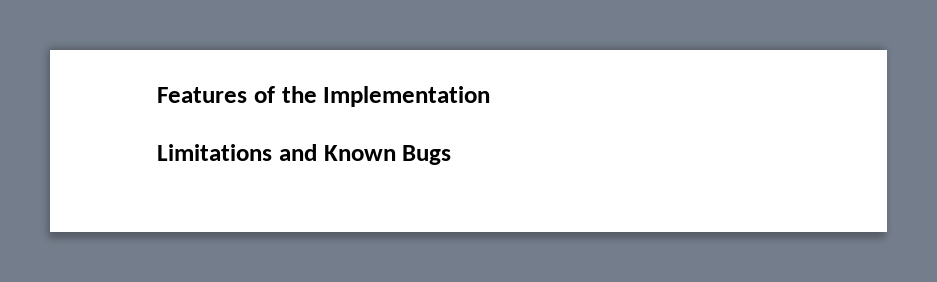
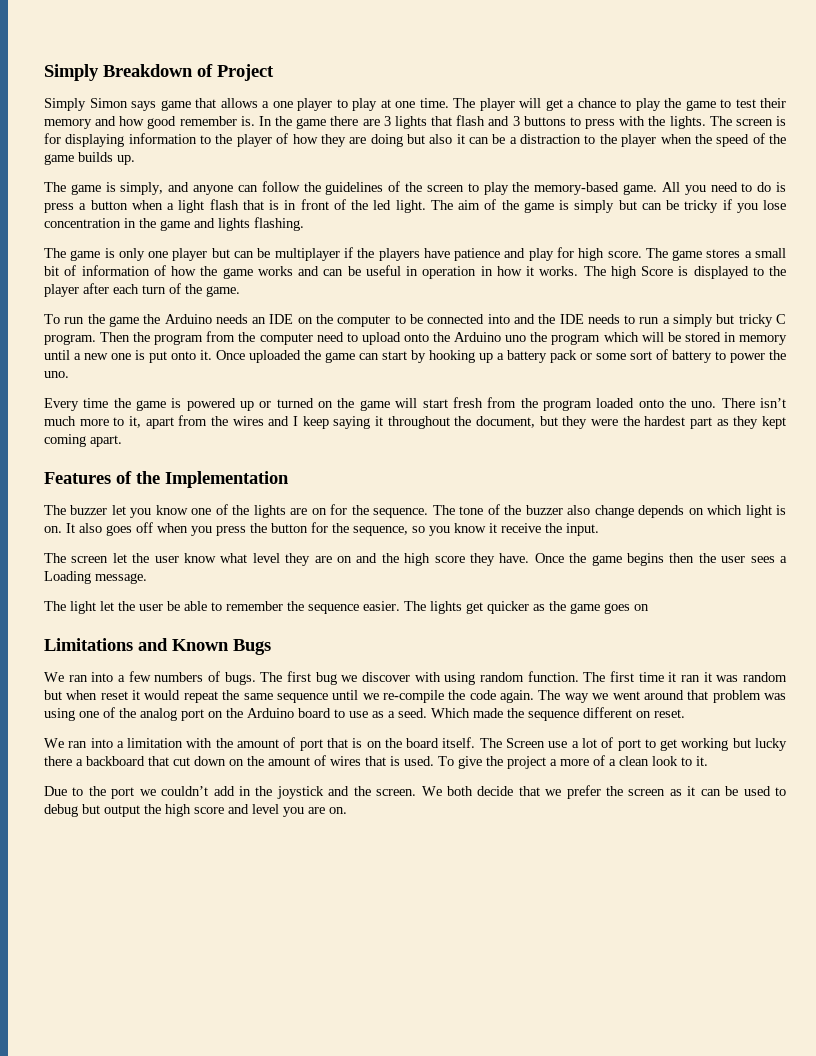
[157,86,491,107] [157,144,452,165] Features of the Implementation // Limitations and Known Bugs -> [44,64,274,81] [44,98,786,111] [44,115,786,129] [44,133,787,147] [44,152,135,165] [44,181,787,195] [44,199,786,213] [44,217,304,231] [44,247,786,261] [44,265,786,279] [44,283,240,297] [44,314,786,327] [44,331,787,345] [44,349,786,363] [44,371,69,378] [44,397,786,411] [44,415,786,429] [44,434,122,447] [44,471,289,488] [44,504,787,518] [44,522,599,536] [44,553,787,566] [44,571,147,584] [44,601,649,614] [44,638,271,655] [44,671,787,685] [44,690,787,703] [44,707,685,721] [44,737,788,751] [44,755,708,769] [44,785,786,799] [44,804,347,817] Simply Breakdown of Project // Simply Simon says game that allows a one player to play at one time. The player will get a chance to play the game to test their memory and how good remember is. In the game there are 3 lights that flash and 3 buttons to press with the lights. The screen is for displaying information to the player of how they are doing but also it can be a distraction to the player when the speed of the game builds up. // The game is simply, and anyone can follow the guidelines of the screen to play the memory-based game. All you need to do is press a button when a light flash that is in front of the led light. The aim of the game is simply but can be tricky if you lose concentration in the game and lights flashing. // The game is only one player but can be multiplayer if the players have patience and play for high score. The game stores a small bit of information of how the game works and can be useful in operation in how it works. The high Score is displayed to the player after each turn of the game. // To run the game the Arduino needs an IDE on the computer to be connected into and the IDE needs to run a simply but tricky C program. Then the program from the computer need to upload onto the Arduino uno the program which will be stored in memory until a new one is put onto it. Once uploaded the game can start by hooking up a battery pack or some sort of battery to power the uno. // Every time the game is powered up or turned on the game will start fresh from the program loaded onto the uno. There isn’t much more to it, apart from the wires and I keep saying it throughout the document, but they were the hardest part as they kept coming apart. // Features of the Implementation // The buzzer let you know one of the lights are on for the sequence. The tone of the buzzer also change depends on which light is on. It also goes off when you press the button for the sequence, so you know it receive the input. // The screen let the user know what level they are on and the high score they have. Once the game begins then the user sees a Loading message. // The light let the user be able to remember the sequence easier. The lights get quicker as the game goes on // Limitations and Known Bugs // We ran into a few numbers of bugs. The first bug we discover with using random function. The first time it ran it was random but when reset it would repeat the same sequence until we re-compile the code again. The way we went around that problem was using one of the analog port on the Arduino board to use as a seed. Which made the sequence different on reset. // We ran into a limitation with the amount of port that is on the board itself. The Screen use a lot of port to get working but lucky there a backboard that cut down on the amount of wires that is used. To give the project a more of a clean look to it. // Due to the port we couldn’t add in the joystick and the screen. We both decide that we prefer the screen as it can be used to debug but output the high score and level you are on.

